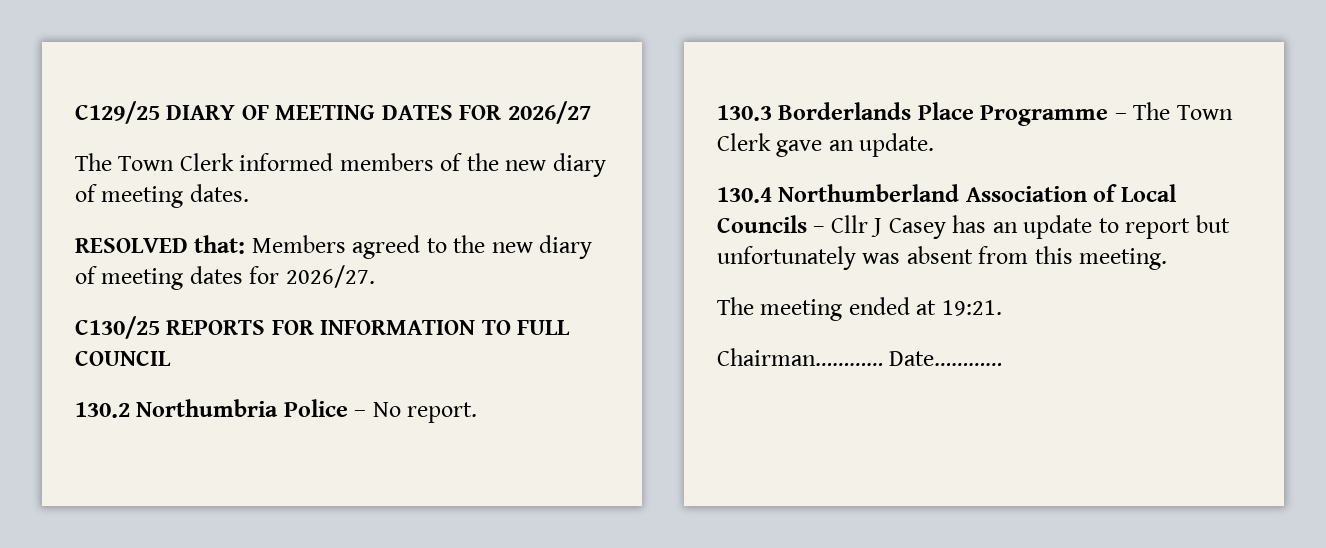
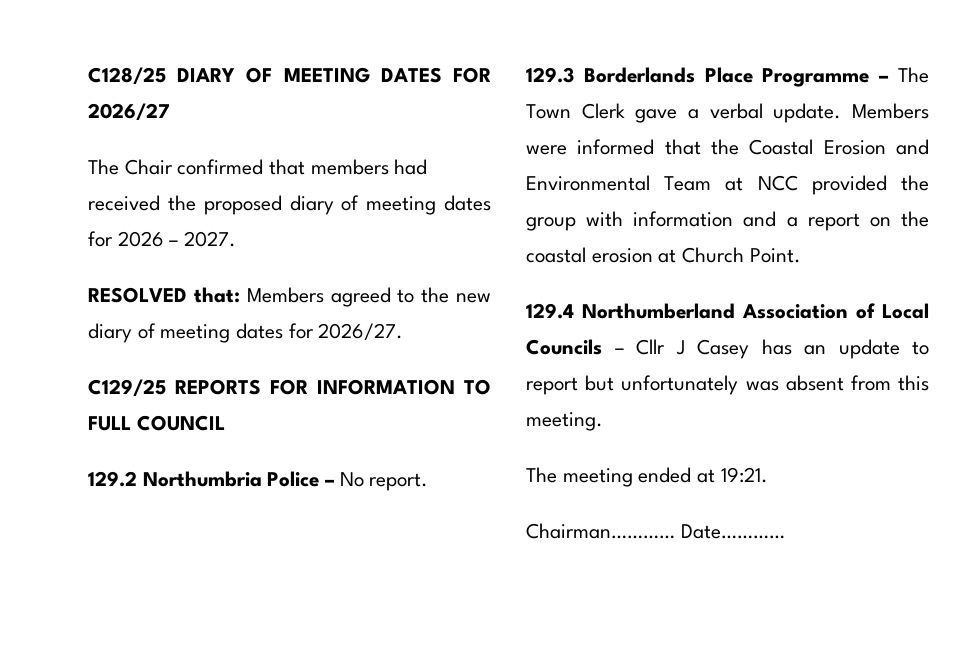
[75,101,160,124] C129/25 -> [88,67,166,85] C128/25
[118,153,606,177] [75,184,249,208] Town Clerk informed members of the new diary of meeting dates. -> [124,159,428,175] [88,195,491,215] [88,231,237,247] Chair confirmed that members had received the proposed diary of meeting dates for 2026 – 2027.
[75,316,160,339] C130/25 -> [88,379,166,397] C129/25
[75,402,130,418] 130.2 -> [88,471,137,487] 129.2
[717,105,772,121] 130.3 -> [526,67,574,83] 129.3
[828,140,854,151] an -> [688,103,763,119] a verbal
[717,187,772,203] // 130.4 -> [852,103,929,119] [526,139,929,155] [526,175,929,195] [526,211,929,231] [526,247,801,263] [526,303,574,319] Members were informed that the Coastal Erosion and Environmental Team at NCC provided the group with information and a report on the coastal erosion at Church Point. // 129.4

